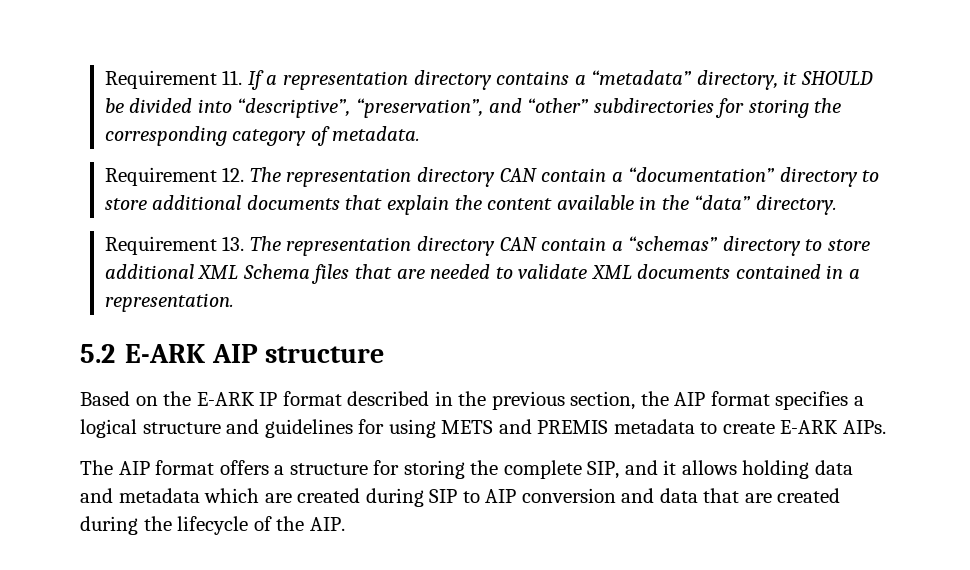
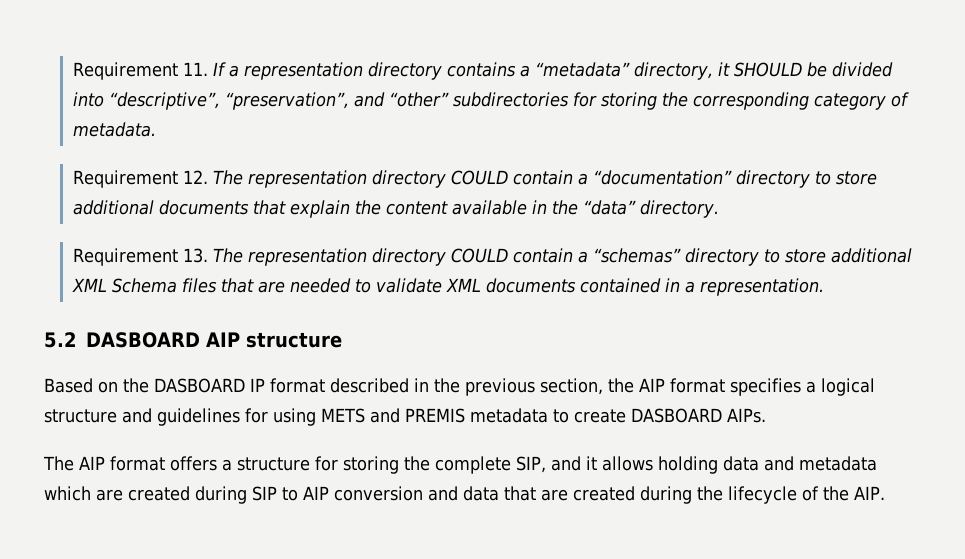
[499,168,537,182] CAN -> [450,170,508,185] COULD
[499,237,537,251] CAN -> [450,248,508,263] COULD
[125,344,207,363] E-ARK -> [86,332,200,348] DASBOARD
[196,392,255,406] E-ARK -> [154,378,245,393] DASBOARD
[780,420,839,434] E-ARK -> [631,408,722,423] DASBOARD

